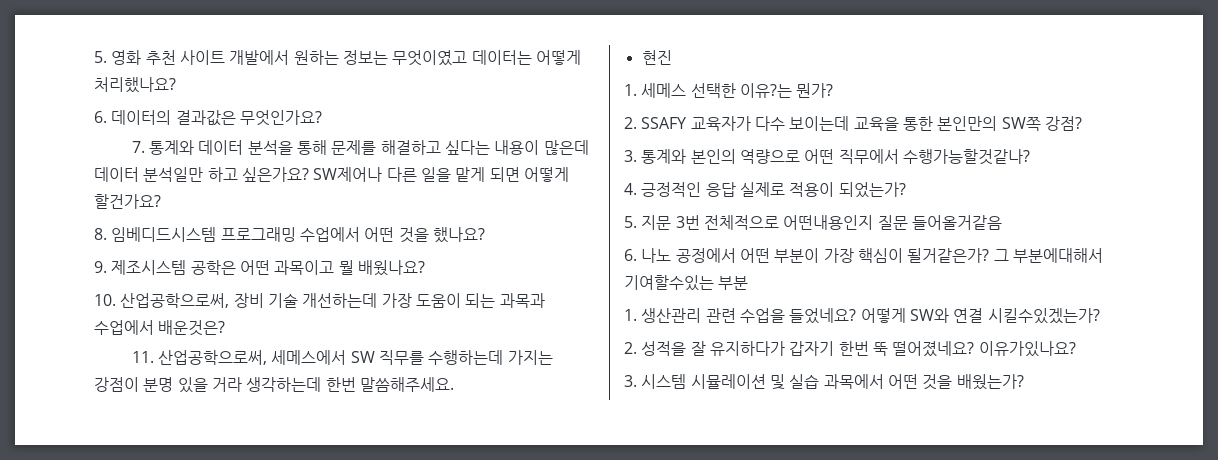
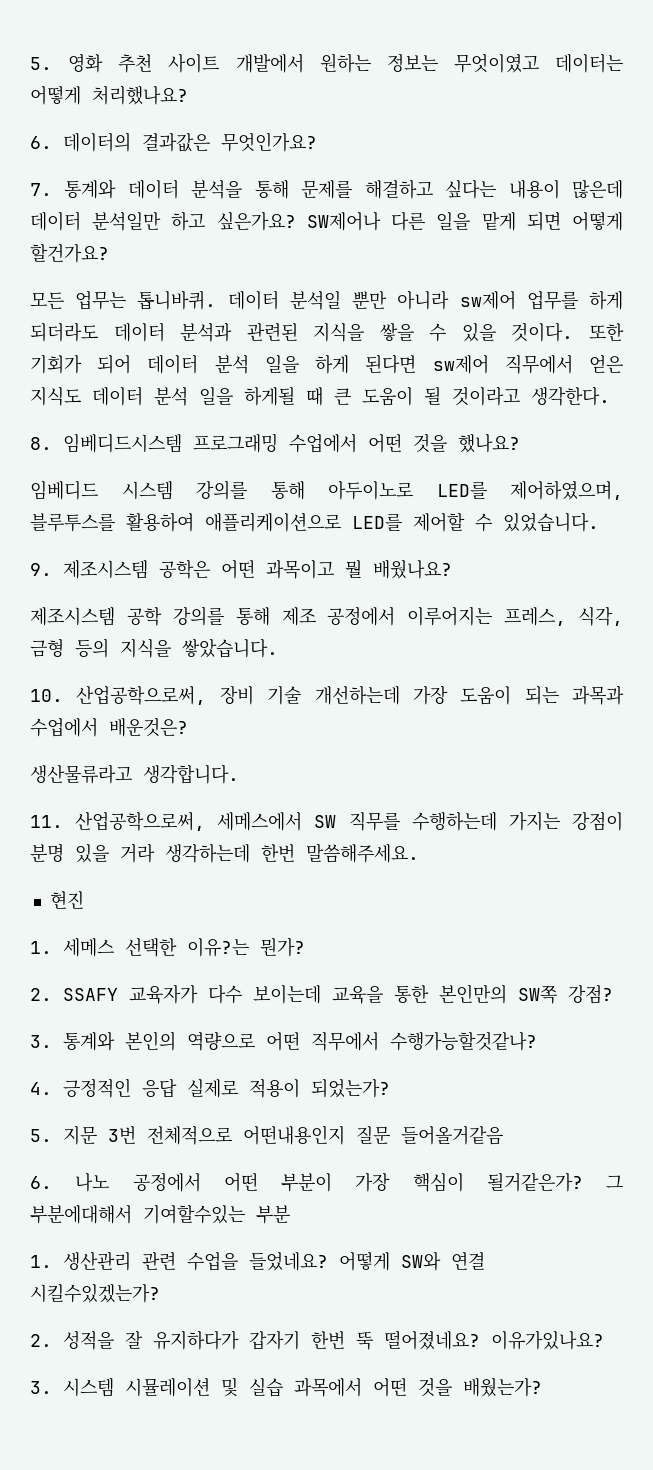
(161, 201) none -> [30,290,623,310] [30,322,624,342] [30,354,623,374] [30,386,610,406] // 모든 업무는 톱니바퀴. 데이터 분석일 뿐만 아니라 sw제어 업무를 하게 되더라도 데이터 분석과 관련된 지식을 쌓을 수 있을 것이다. 또한 기회가 되어 데이터 분석 일을 하게 된다면 sw제어 직무에서 얻은 지식도 데이터 분석 일을 하게될 때 큰 도움이 될 것이라고 생각한다.
(485, 235) none -> [30,480,623,500] [30,512,599,532] // 임베디드 시스템 강의를 통해 아두이노로 LED를 제어하였으며, 블루투스를 활용하여 애플리케이션으로 LED를 제어할 수 있었습니다.
(425, 268) none -> [30,606,623,626] [30,638,278,658] // 제조시스템 공학 강의를 통해 제조 공정에서 이루어지는 프레스, 식각, 금형 등의 지식을 쌓았습니다.
(226, 328) none -> [30,764,239,784] // 생산물류라고 생각합니다.

